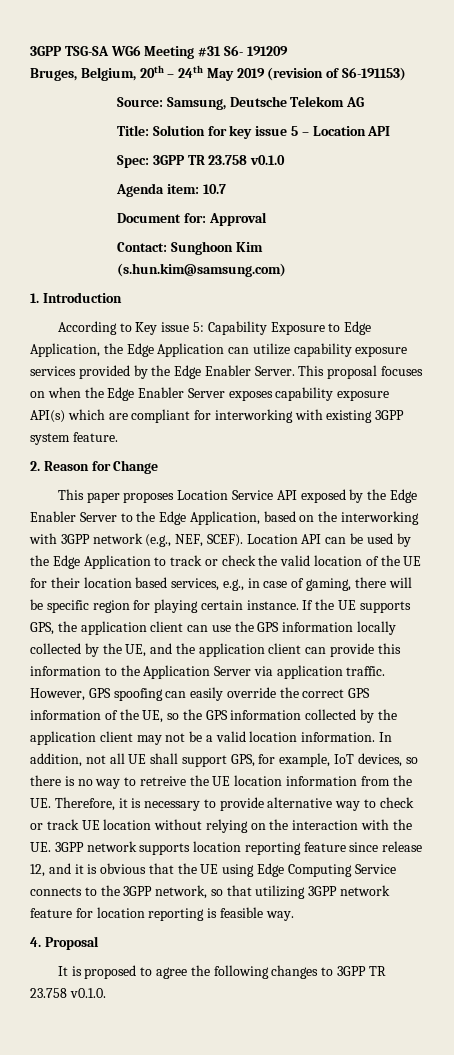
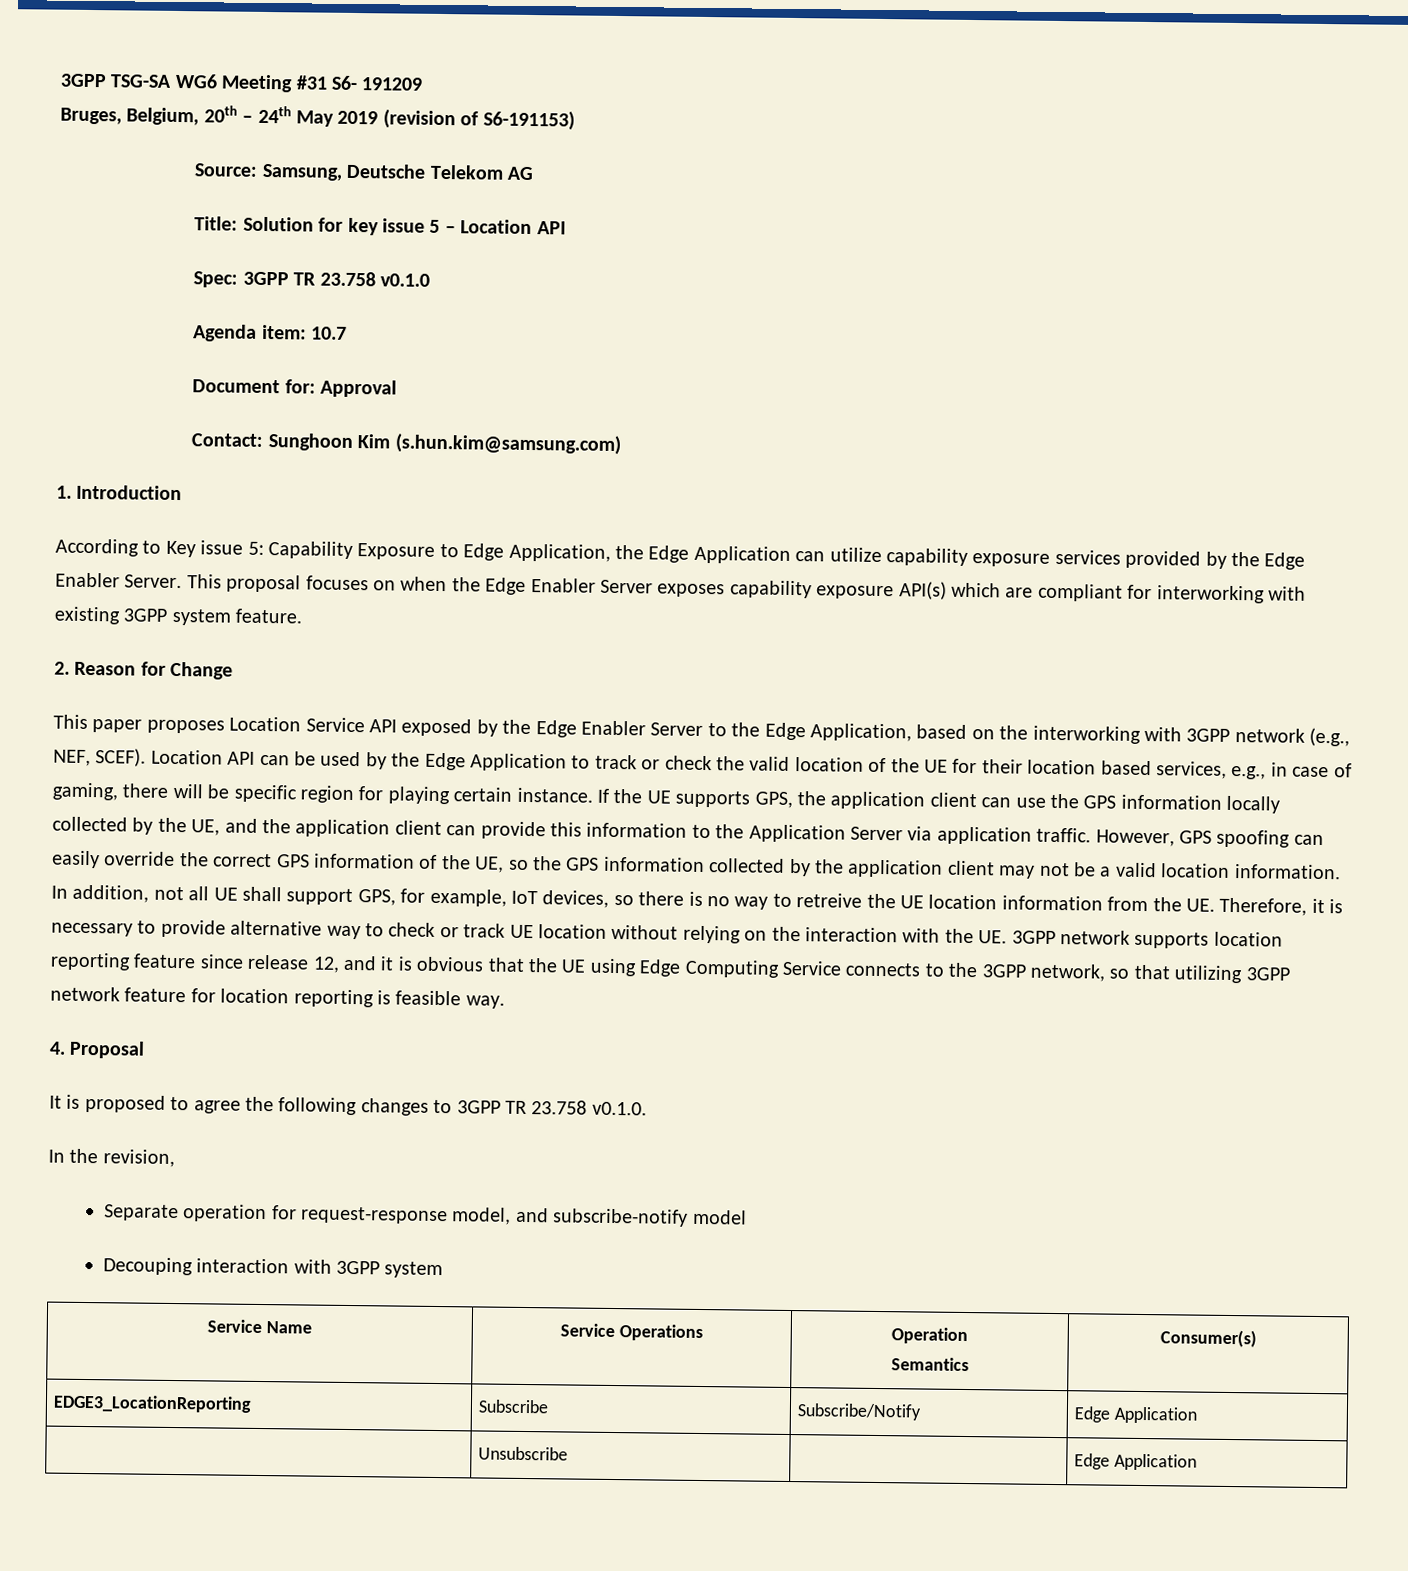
(106, 993) none -> [48,1148,175,1168] [103,1204,747,1227] [102,1257,444,1279] [207,1319,312,1334] [560,1323,703,1342] [891,1327,969,1345] [890,1357,969,1372] [1159,1329,1257,1348] [53,1394,253,1413] [478,1399,550,1414] [797,1403,922,1421] [1074,1406,1197,1424] [478,1446,569,1461] [1074,1453,1197,1471] // In the revision, // Separate operation for request-response model, and subscribe-notify model // Decouping interaction with 3GPP system // Service Name | Service Operations | Operation // Semantics | Consumer(s) // EDGE3_LocationReporting | Subscribe | Subscribe/Notify | Edge Application // | Unsubscribe | | Edge Application

